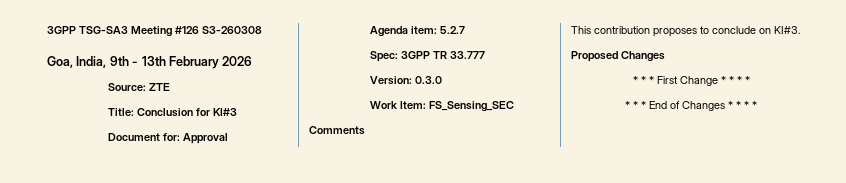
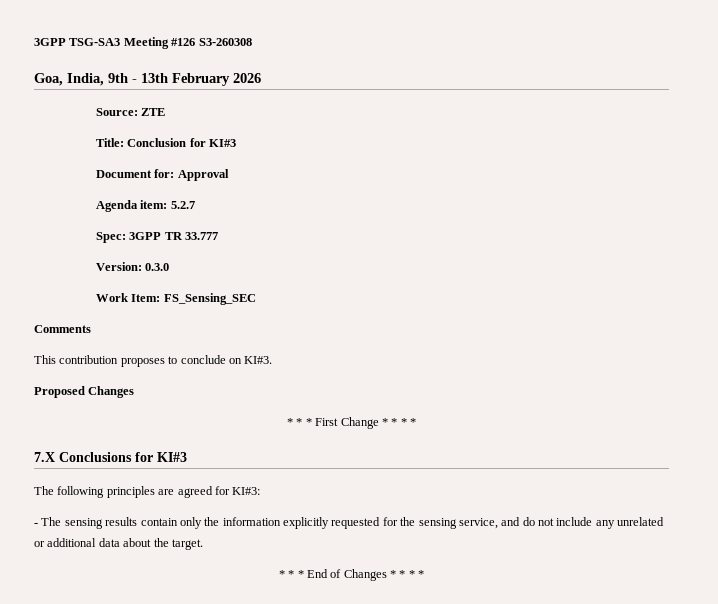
(750, 80) none -> [34,452,187,462] [34,486,261,498] [34,517,665,529] [34,538,203,550] // 7.X Conclusions for KI#3 // The following principles are agreed for KI#3: // - The sensing results contain only the information explicitly requested for the sensing service, and do not include any unrelated or additional data about the target.

